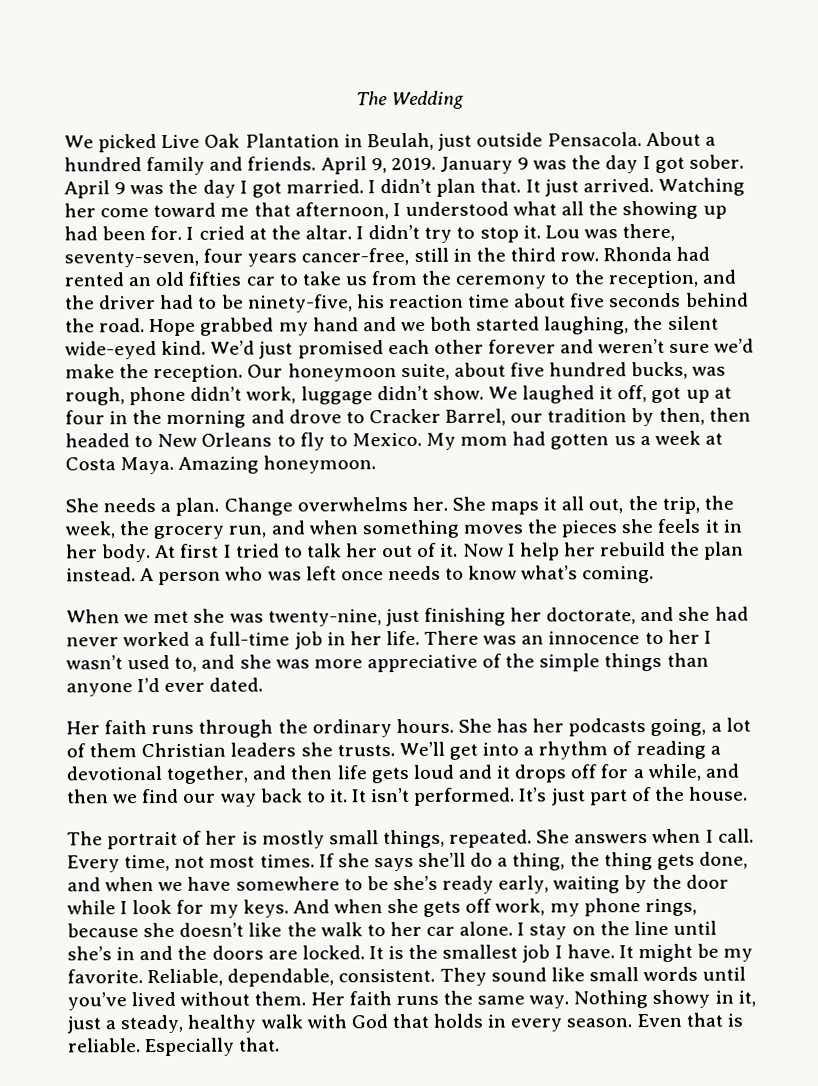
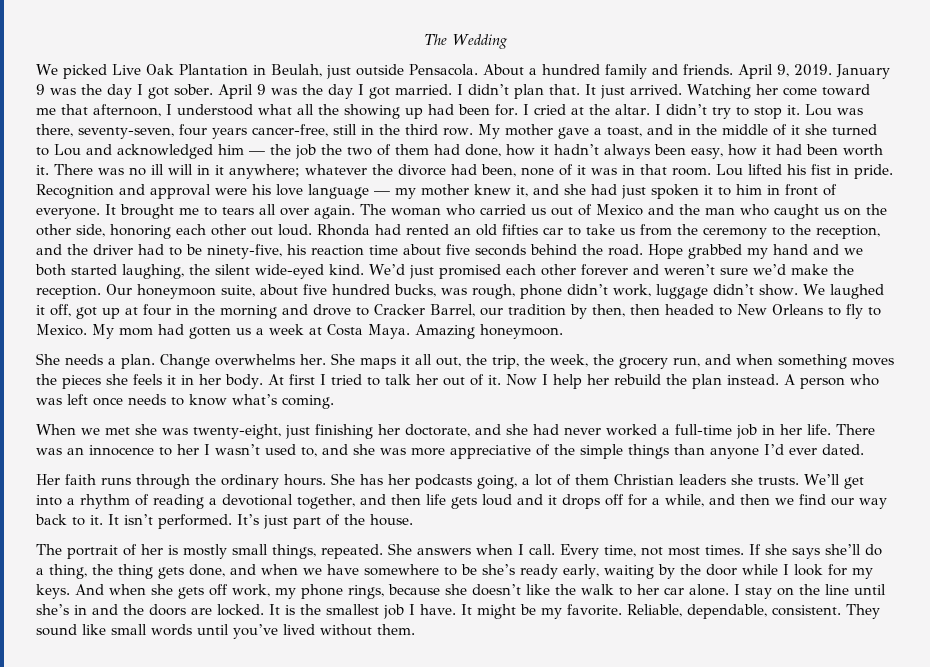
(600, 257) none -> [477,124,877,139] [36,144,883,159] [36,164,893,179] [36,184,837,199] [36,204,887,219] [36,224,312,239] My mother gave a toast, and in the middle of it she turned to Lou and acknowledged him — the job the two of them had done, how it hadn’t always been easy, how it had been worth it. There was no ill will in it anywhere; whatever the divorce had been, none of it was in that room. Lou lifted his fist in pride. Recognition and approval were his love language — my mother knew it, and she had just spoken it to him in front of everyone. It brought me to tears all over again. The woman who carried us out of Mexico and the man who caught us on the other side, honoring each other out loud.
[267,609,382,627] twenty-nine, -> [193,424,281,439] twenty-eight,
[310,989,756,1009] [67,1012,743,1034] [67,1037,281,1057] Her faith runs the same way. Nothing showy in it, just a steady, healthy walk with God that holds in every season. Even that is reliable. Especially that. -> (415, 629) none

